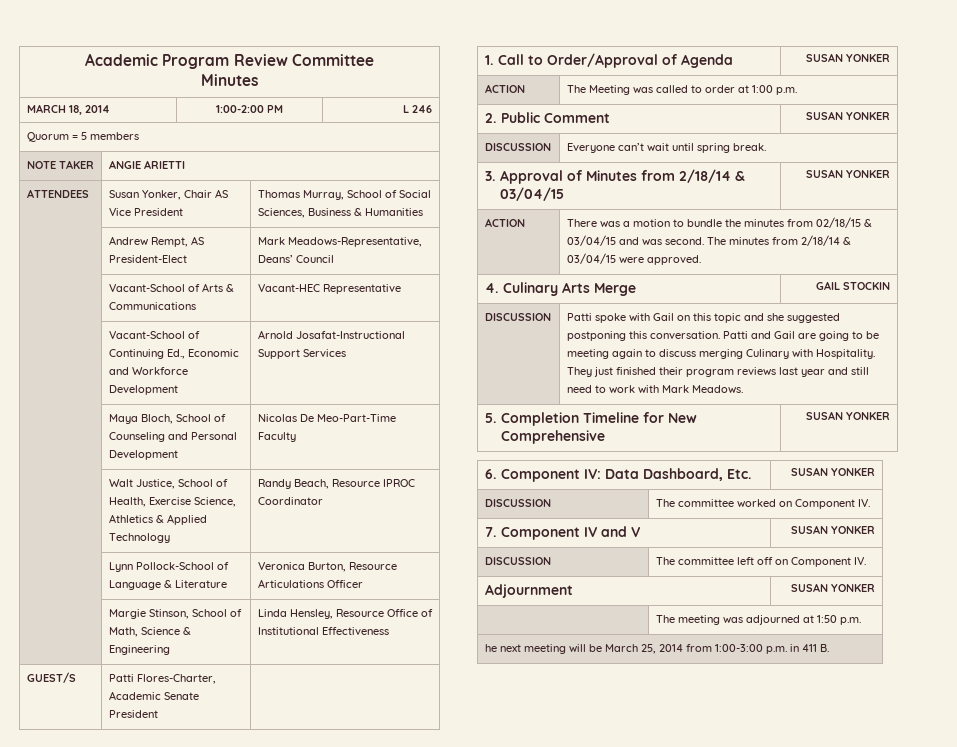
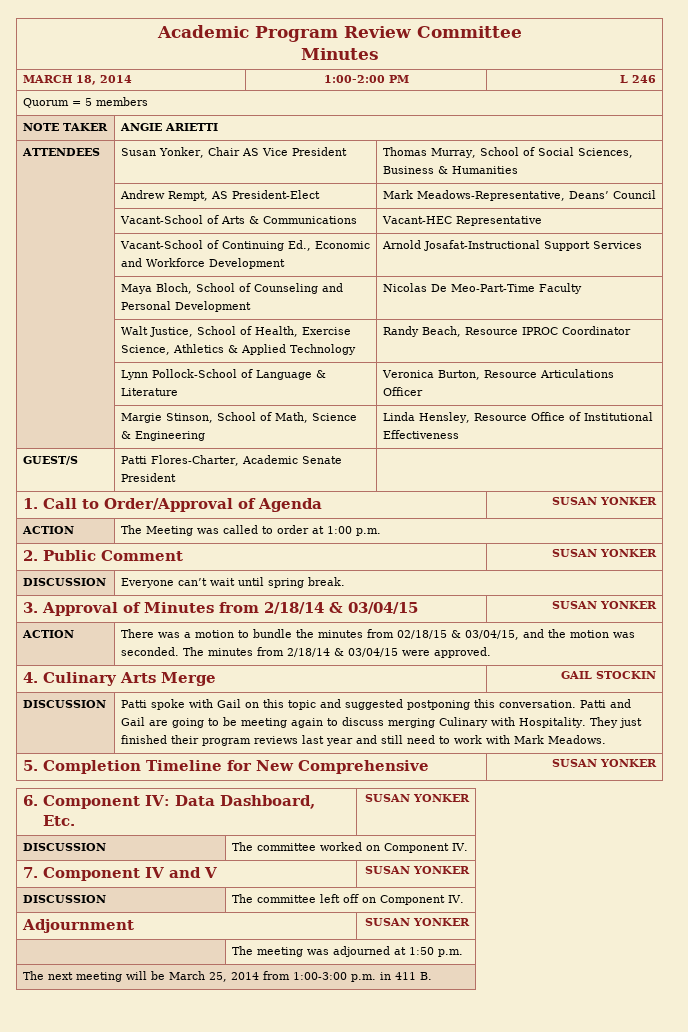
[566,235,704,246] 03/04/15 and was second. -> [464,629,635,640] [120,647,179,656] 03/04/15, and the motion was seconded.
[766,313,784,321] she -> (341, 703) none
[484,644,497,652] he -> [22,971,44,980] The

